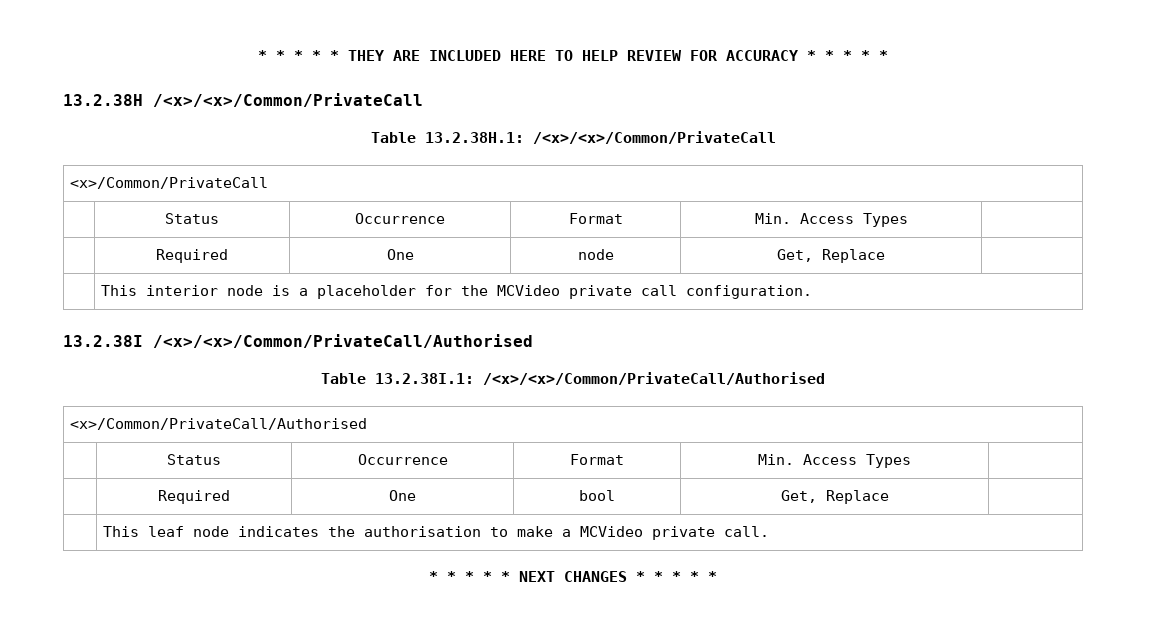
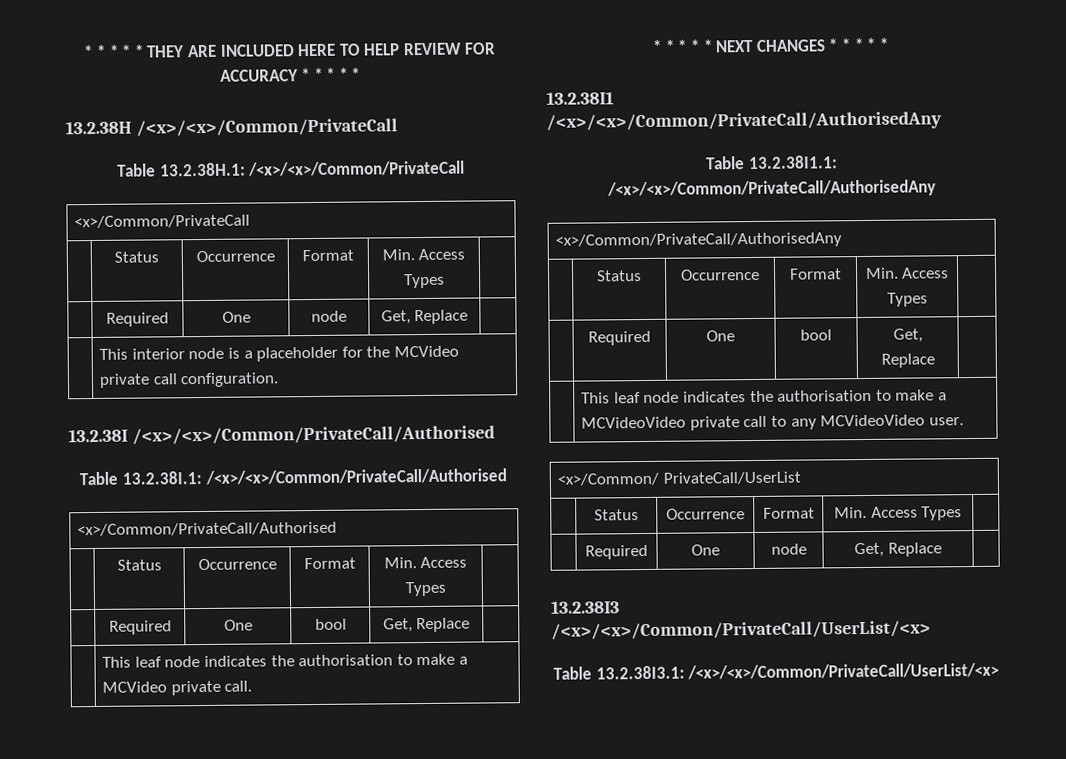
(717, 576) none -> [546,91,614,105] [546,111,942,132] [705,155,838,170] [607,179,936,199] [555,232,843,249] [597,270,642,282] [681,268,760,281] [790,268,842,280] [865,267,950,279] [887,292,928,307] [588,330,651,346] [706,330,735,342] [800,329,832,341] [892,328,923,343] [880,353,935,368] [581,389,947,404] [581,414,964,431] [557,471,801,486] [594,509,639,521] [666,508,745,520] [762,507,815,519] [833,506,963,521] [585,544,648,560] [691,544,720,556] [770,543,807,555] [854,542,942,558] [551,600,620,614] [551,620,931,640] [552,662,1000,680] // 13.2.38I1 /<x>/<x>/Common/PrivateCall/AuthorisedAny // Table 13.2.38I1.1: /<x>/<x>/Common/PrivateCall/AuthorisedAny // <x>/Common/PrivateCall/AuthorisedAny // | Status | Occurrence | Format | Min. Access Types | // | Required | One | bool | Get, Replace | // | This leaf node indicates the authorisation to make a MCVideoVideo private call to any MCVideoVideo user. // <x>/Common/ PrivateCall/UserList // | Status | Occurrence | Format | Min. Access Types | // | Required | One | node | Get, Replace | // 13.2.38I3 /<x>/<x>/Common/PrivateCall/UserList/<x> // Table 13.2.38I3.1: /<x>/<x>/Common/PrivateCall/UserList/<x>

